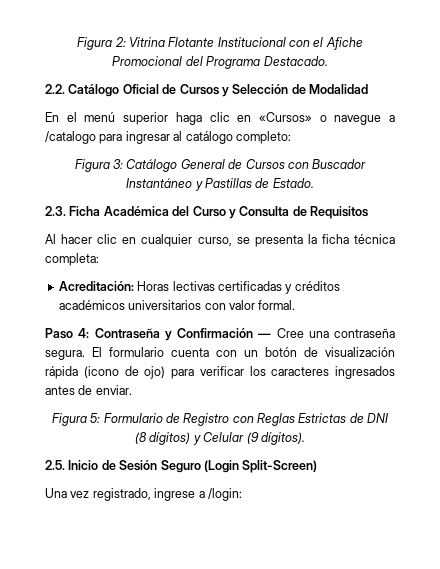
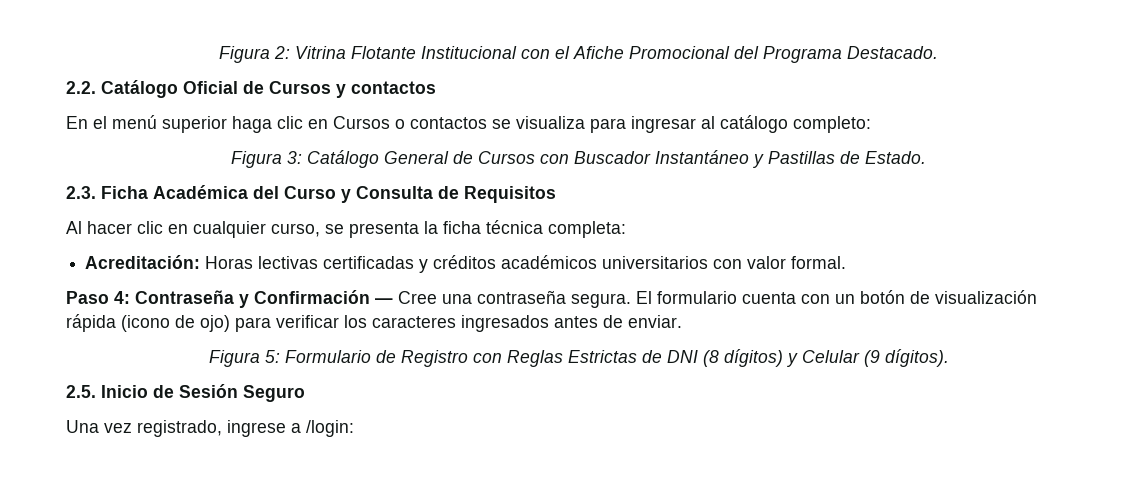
[232,84,368,94] Selección de Modalidad -> [351,81,436,94] contactos
[258,112,395,125] [45,131,96,144] «Cursos» o navegue a /catalogo -> [333,116,585,129] Cursos o contactos se visualiza
[203,460,318,473] (Login Split-Screen) -> (305, 393) none

